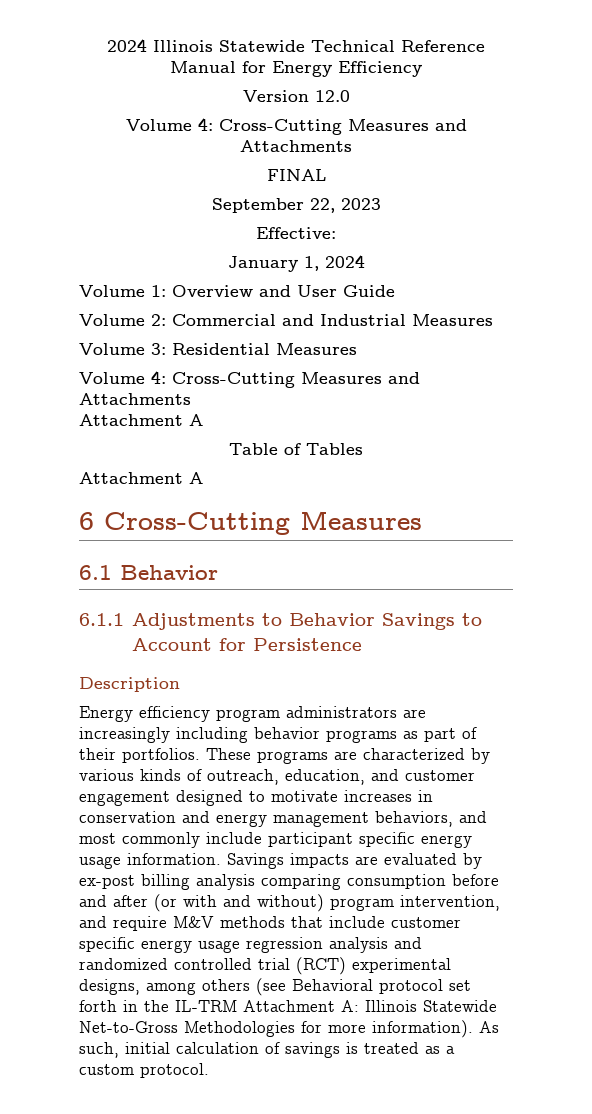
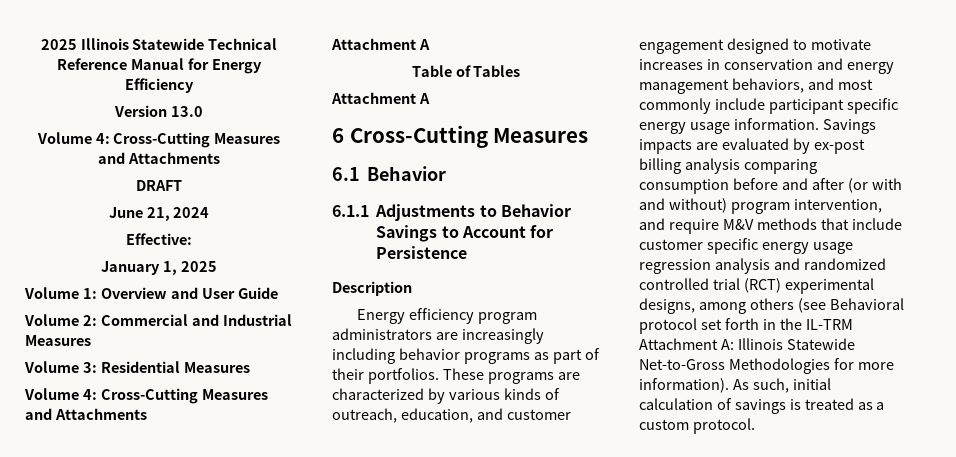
[107,39,147,52] 2024 -> [40,39,77,50] 2025
[314,90,350,102] [125,118,467,135] [240,140,352,152] [266,169,326,181] [211,198,381,213] 12.0 // Volume 4: Cross-Cutting Measures and Attachments // FINAL // September 22, 2023 -> [170,106,203,117] [36,132,281,148] [98,152,220,164] [136,180,182,191] [108,207,210,221] 13.0 // Volume 4: Cross-Cutting Measures and Attachments // DRAFT // June 21, 2024
[324,255,365,268] 2024 -> [180,261,217,272] 2025

